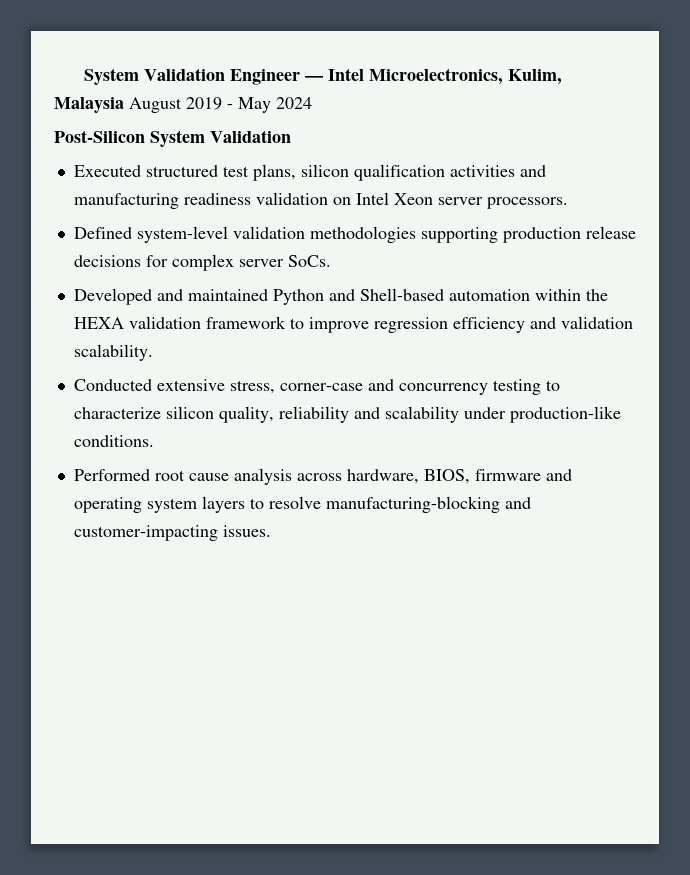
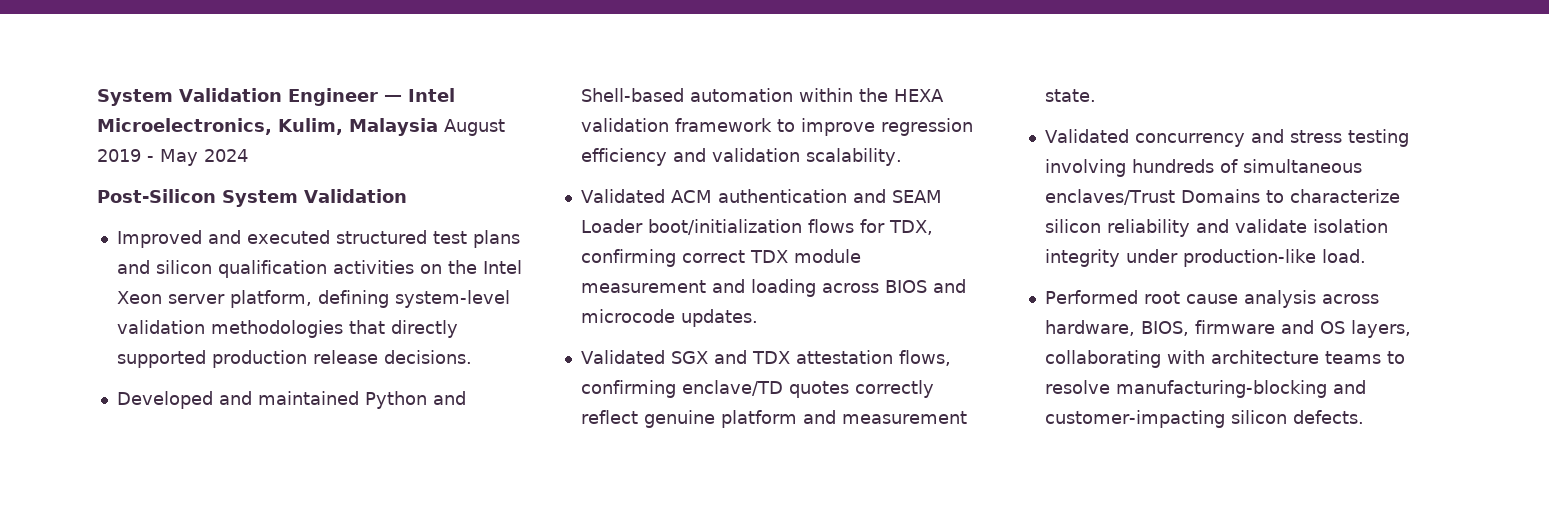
[73,164,546,181] [73,192,351,209] Executed structured test plans, silicon qualification activities and manufacturing readiness validation on -> [116,230,520,248] [116,260,477,278] Improved and executed structured test plans and silicon qualification activities on the
[486,197,568,209] [73,227,132,239] processors. // Defined -> [229,290,389,308] platform, defining
[420,226,636,243] [73,254,331,271] supporting production release decisions for complex server SoCs. -> [348,320,458,338] [116,350,472,368] that directly supported production release decisions.
[73,379,541,395] Conducted extensive stress, corner-case and concurrency testing -> [580,189,942,203] [580,219,933,235] [580,249,861,267] [580,279,966,297] [580,309,758,327] [580,350,951,366] [580,380,934,398] [580,410,967,428] [1044,89,1096,102] [1044,129,1409,147] [1044,159,1362,177] [1044,189,1260,205] Validated ACM authentication and SEAM Loader boot/initialization flows for TDX, confirming correct TDX module measurement and loading across BIOS and microcode updates. // Validated SGX and TDX attestation flows, confirming enclave/TD quotes correctly reflect genuine platform and measurement state. // Validated concurrency and stress testing involving hundreds of simultaneous enclaves/Trust Domains
[218,406,274,423] quality, -> (1101, 226) none
[384,406,459,423] scalability -> [1234,219,1388,233] [1044,249,1120,267] validate isolation integrity
[73,435,154,447] conditions. -> [1321,249,1366,263] load.
[73,496,245,513] operating system layers -> [1319,320,1411,338] [1044,350,1381,368] OS layers, collaborating with architecture teams
[222,525,271,537] issues. -> [1230,410,1364,424] silicon defects.

